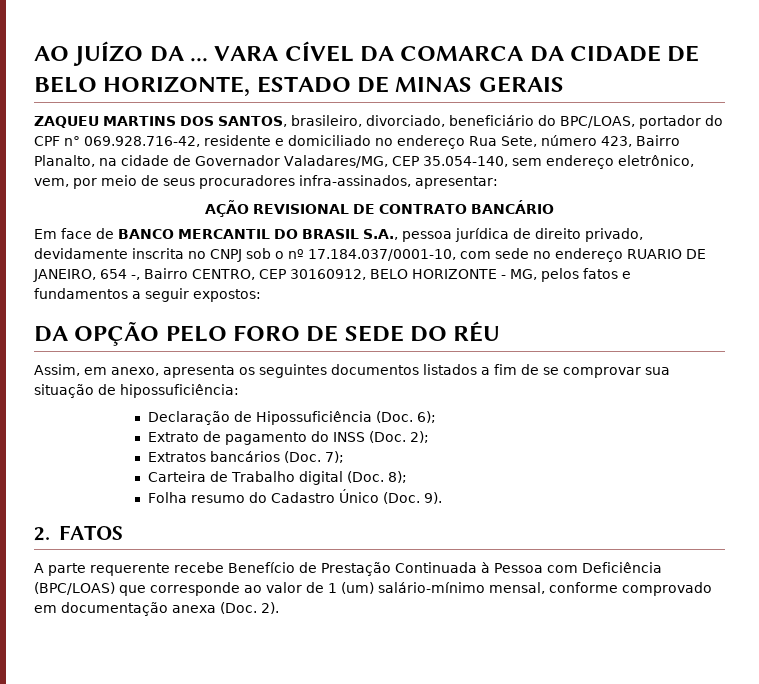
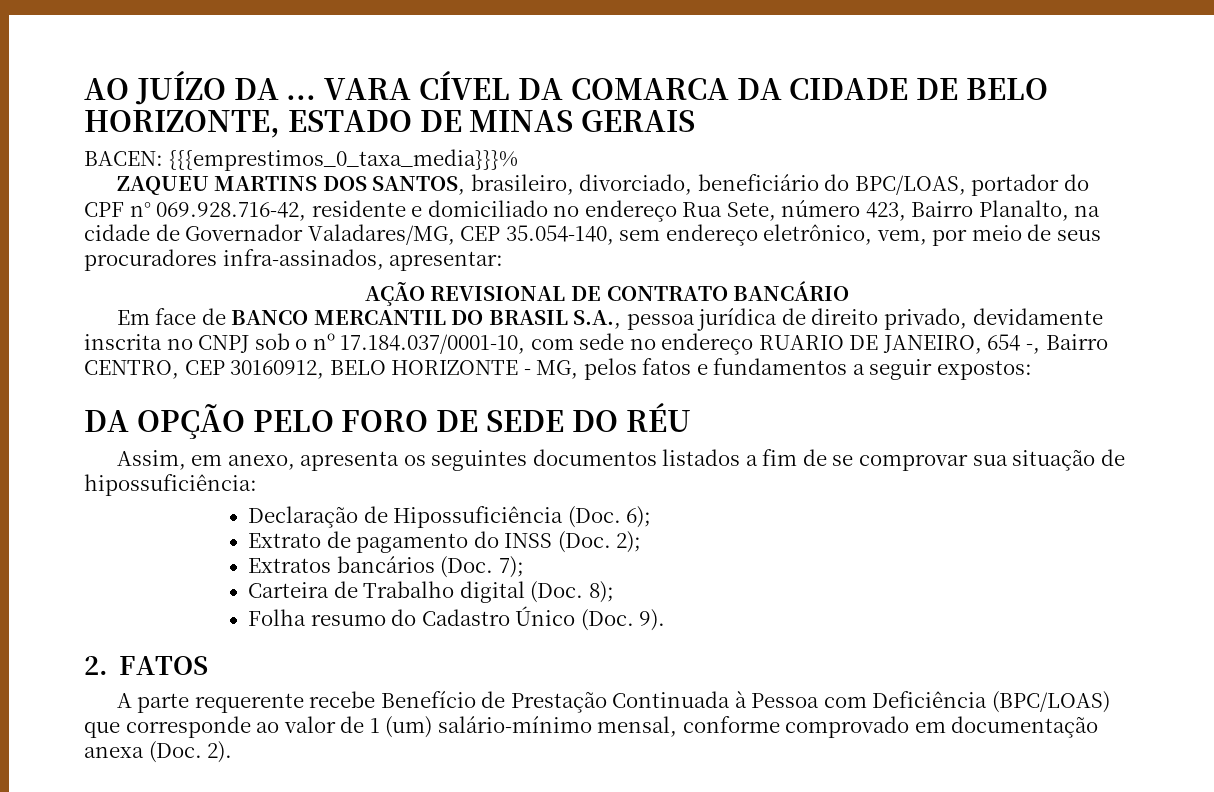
(564, 84) none -> [84,149,518,171] // BACEN: {{{emprestimos_0_taxa_media}}}%

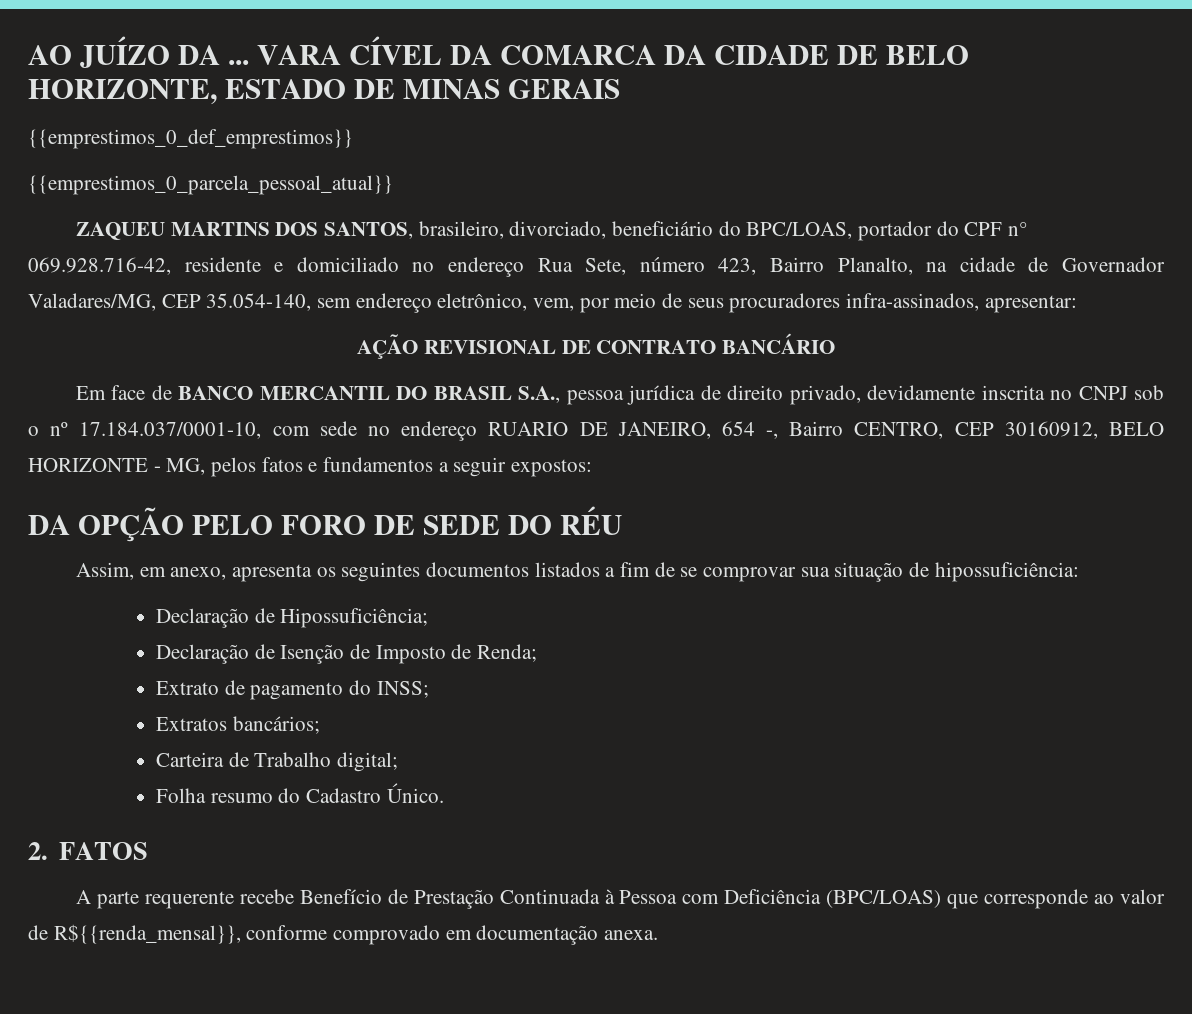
[84,149,518,171] BACEN: {{{emprestimos_0_taxa_media}}}% -> [28,129,353,149] [28,175,393,195] {{emprestimos_0_def_emprestimos}} // {{emprestimos_0_parcela_pessoal_atual}}
[393,506,652,528] [248,531,642,553] [248,556,524,578] Hipossuficiência (Doc. 6); // Extrato de pagamento do INSS (Doc. 2); // Extratos bancários (Doc. 7); -> [280,608,429,628] [156,644,538,664] [156,680,429,700] [156,716,320,734] Hipossuficiência; // Declaração de Isenção de Imposto de Renda; // Extrato de pagamento do INSS; // Extratos bancários;
[459,581,614,603] digital (Doc. 8); -> [337,752,399,772] digital;
[515,606,666,631] Único (Doc. 9). -> [386,783,444,803] Único.
[369,716,678,738] 1 (um) salário-mínimo mensal, -> [53,924,241,944] R${{renda_mensal}},
[84,741,233,763] anexa (Doc. 2). -> [604,930,659,940] anexa.

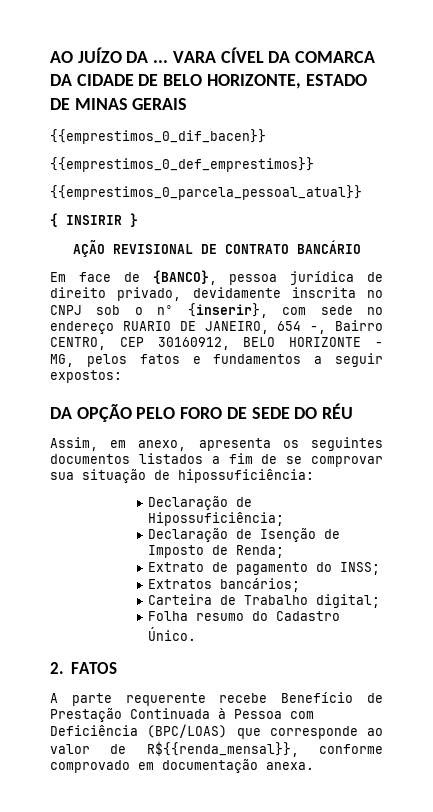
(620, 89) none -> [50,129,266,144] // {{emprestimos_0_dif_bacen}}
[76,221,1028,241] [28,257,1166,277] [28,293,1077,313] ZAQUEU MARTINS DOS SANTOS, brasileiro, divorciado, beneficiário do BPC/LOAS, portador do CPF n° 069.928.716-42, residente e domiciliado no endereço Rua Sete, número 423, Bairro Planalto, na cidade de Governador Valadares/MG, CEP 35.054-140, sem endereço eletrônico, vem, por meio de seus procuradores infra-assinados, apresentar: -> [50,213,138,227] { INSIRIR }
[178,386,561,403] BANCO MERCANTIL DO BRASIL S.A., -> [152,270,217,285] {BANCO},
[79,422,262,439] 17.184.037/0001-10, -> [187,303,268,318] {inserir},

